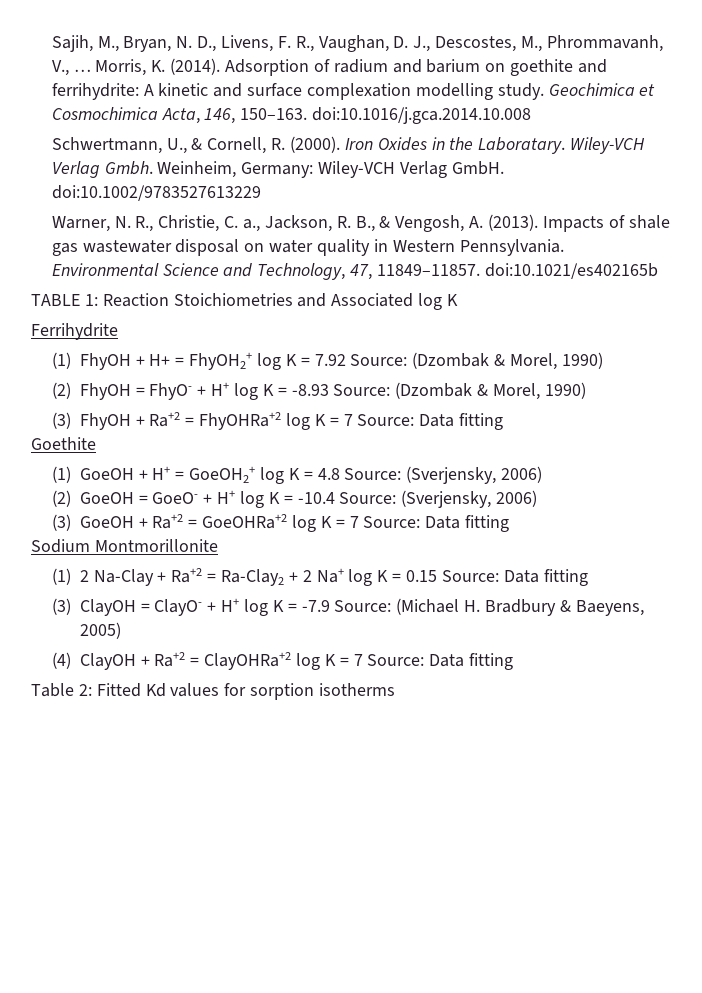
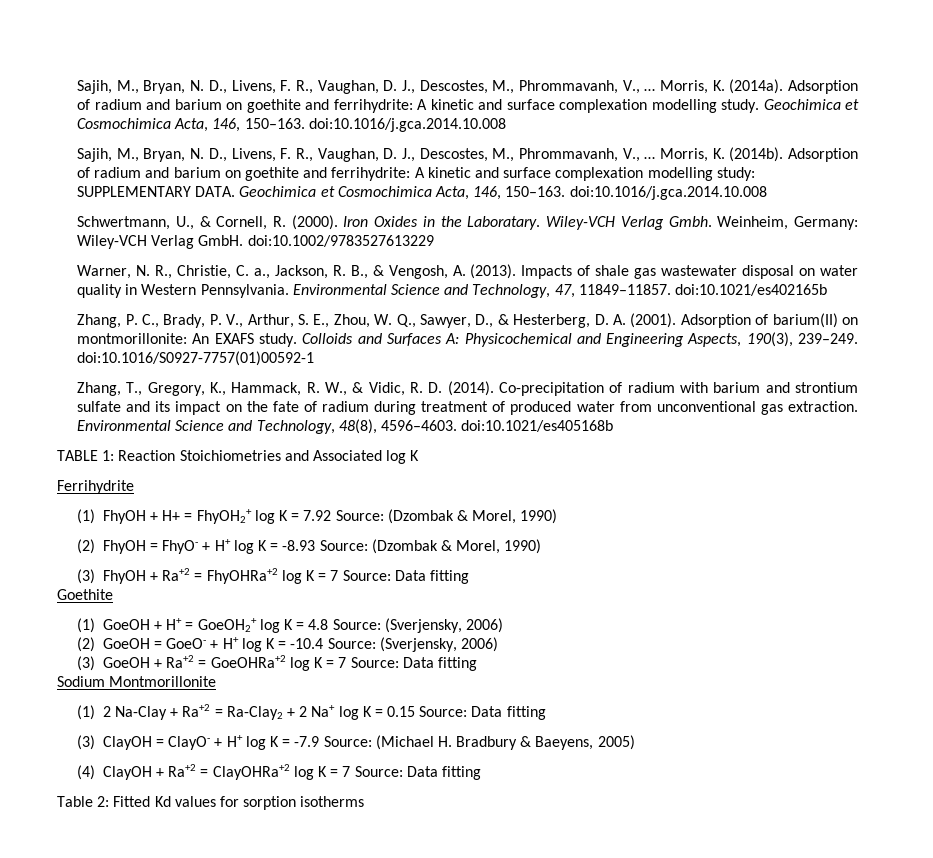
[170,58,221,75] (2014). -> [729,79,784,94] (2014a).
(532, 115) none -> [77,147,858,162] [77,167,755,181] [77,186,767,200] // Sajih, M., Bryan, N. D., Livens, F. R., Vaughan, D. J., Descostes, M., Phrommavanh, V., … Morris, K. (2014b). Adsorption of radium and barium on goethite and ferrihydrite: A kinetic and surface complexation modelling study: SUPPLEMENTARY DATA. Geochimica et Cosmochimica Acta, 146, 150–163. doi:10.1016/j.gca.2014.10.008
(658, 271) none -> [77,313,858,328] [77,332,858,347] [77,351,315,366] [77,381,858,396] [77,401,859,415] [77,419,614,434] // Zhang, P. C., Brady, P. V., Arthur, S. E., Zhou, W. Q., Sawyer, D., & Hesterberg, D. A. (2001). Adsorption of barium(II) on montmorillonite: An EXAFS study. Colloids and Surfaces A: Physicochemical and Engineering Aspects, 190(3), 239–249. doi:10.1016/S0927-7757(01)00592-1 // Zhang, T., Gregory, K., Hammack, R. W., & Vidic, R. D. (2014). Co-precipitation of radium with barium and strontium sulfate and its impact on the fate of radium during treatment of produced water from unconventional gas extraction. Environmental Science and Technology, 48(8), 4596–4603. doi:10.1021/es405168b

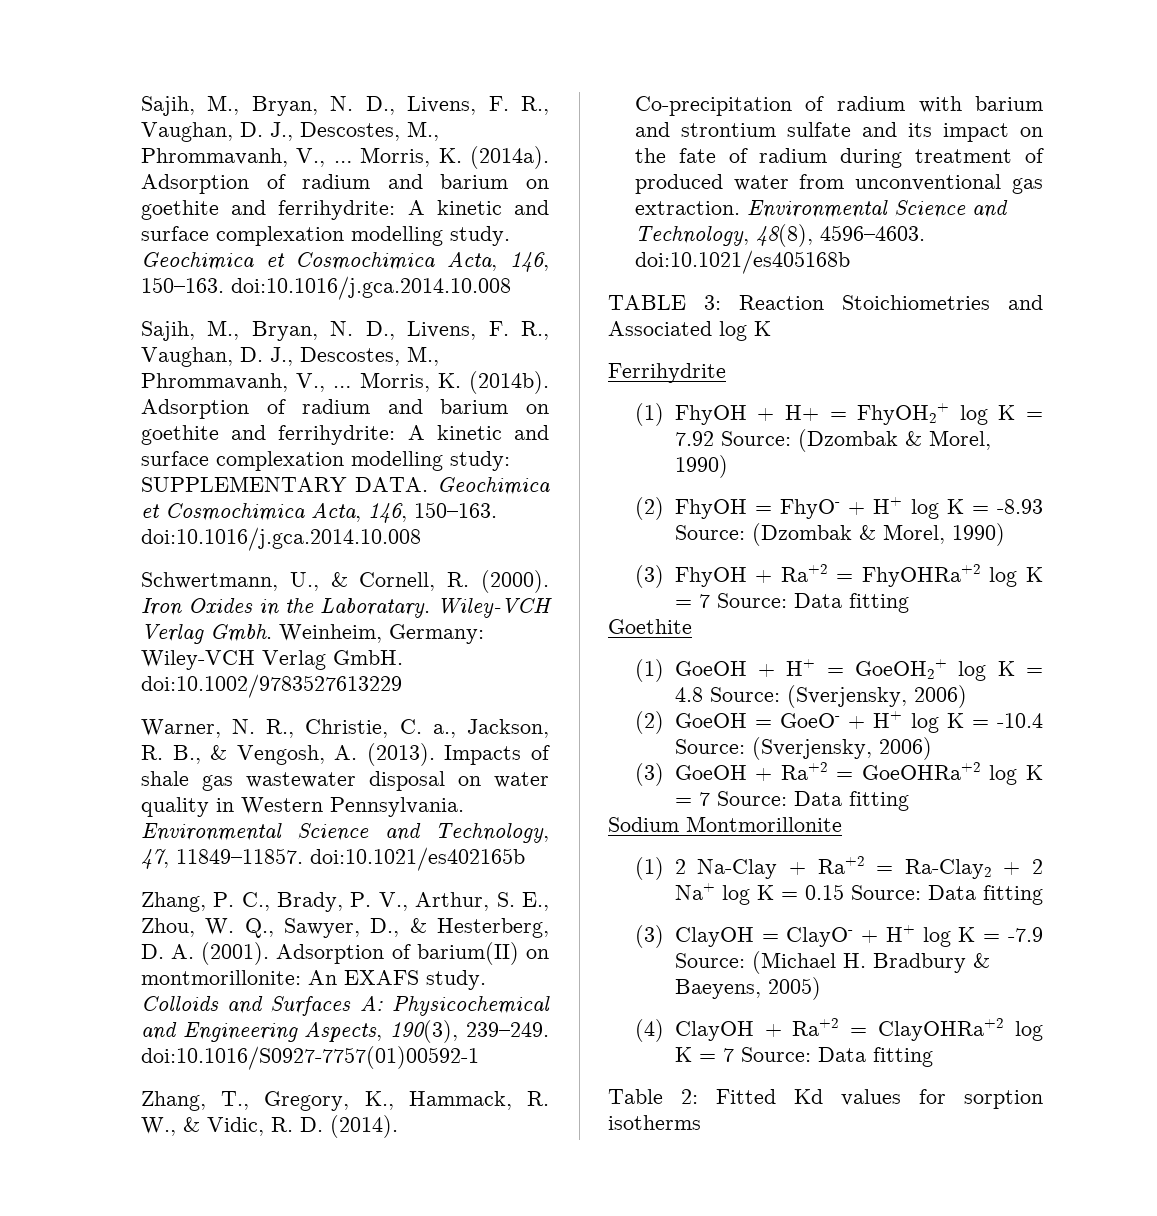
[102,450,115,461] 1: -> [704,295,721,310] 3:

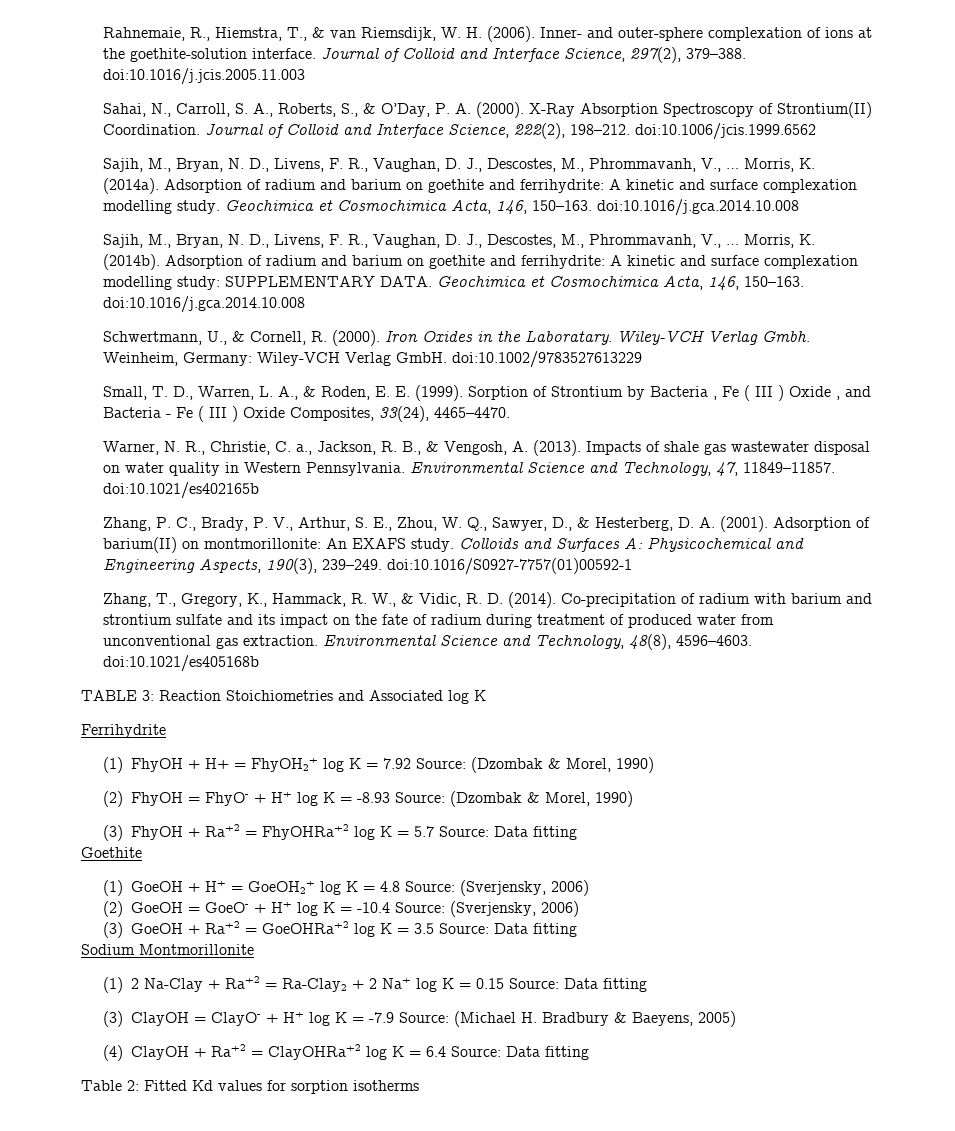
(140, 106) none -> [103,26,873,42] [103,47,747,63] [103,68,306,85] [103,102,873,118] [103,123,817,140] Rahnemaie, R., Hiemstra, T., & van Riemsdijk, W. H. (2006). Inner- and outer-sphere complexation of ions at the goethite-solution interface. Journal of Colloid and Interface Science, 297(2), 379–388. doi:10.1016/j.jcis.2005.11.003 // Sahai, N., Carroll, S. A., Roberts, S., & O’Day, P. A. (2000). X-Ray Absorption Spectroscopy of Strontium(II) Coordination. Journal of Colloid and Interface Science, 222(2), 198–212. doi:10.1006/jcis.1999.6562 //
(402, 686) none -> [103,385,872,401] [103,406,511,422] // Small, T. D., Warren, L. A., & Roden, E. E. (1999). Sorption of Strontium by Bacteria , Fe ( III ) Oxide , and Bacteria - Fe ( III ) Oxide Composites, 33(24), 4465–4470.
[698,594,710,608] 7 -> [414,826,435,837] 5.7
[698,792,710,806] 7 -> [414,923,435,934] 3.5
[722,1048,734,1062] 7 -> [426,1046,447,1057] 6.4

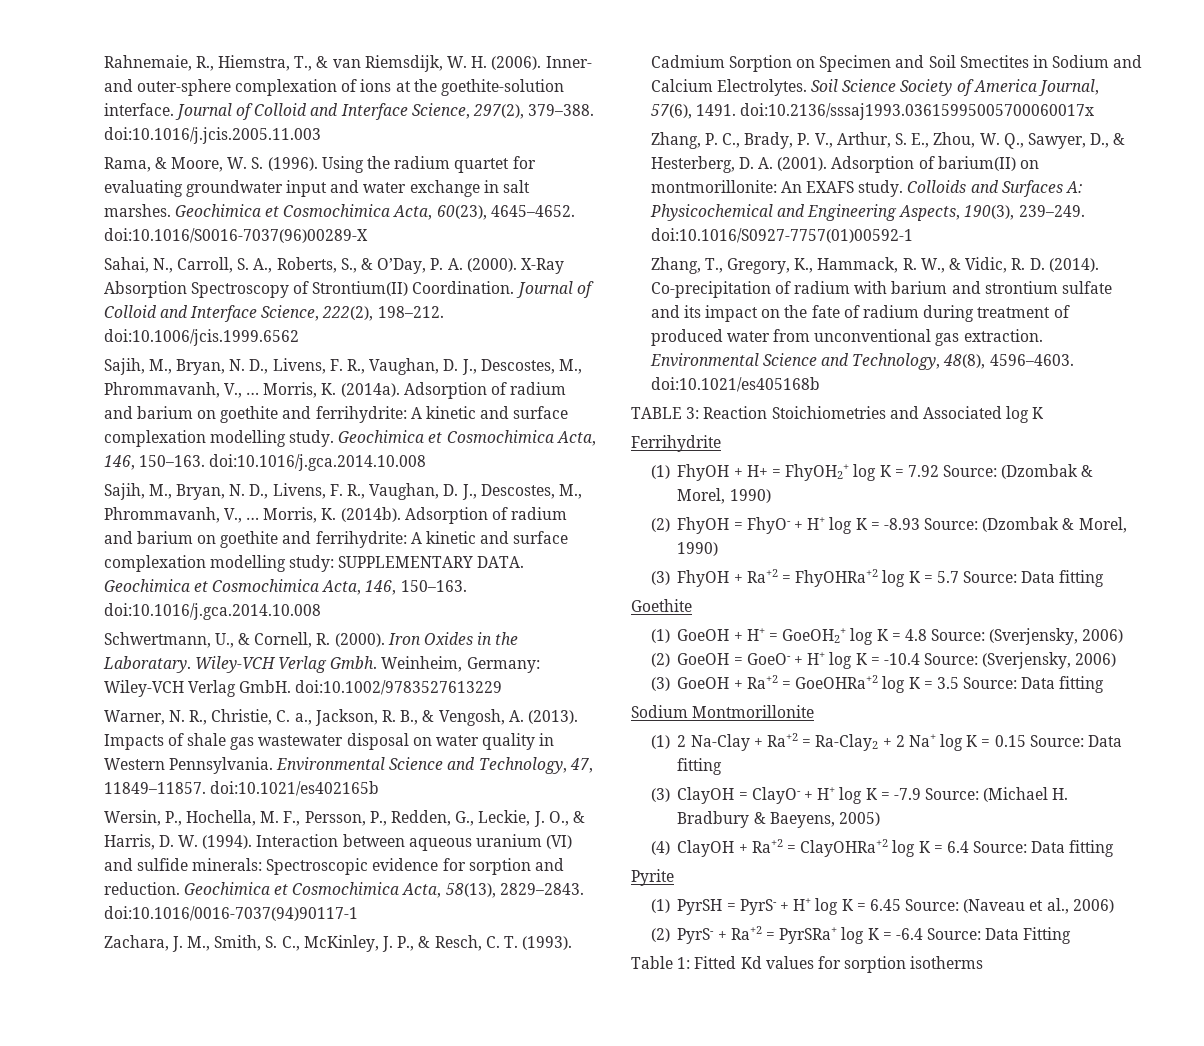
(306, 76) none -> [103,156,536,173] [103,180,530,197] [103,204,575,220] [103,228,368,243] // Rama, & Moore, W. S. (1996). Using the radium quartet for evaluating groundwater input and water exchange in salt marshes. Geochimica et Cosmochimica Acta, 60(23), 4645–4652. doi:10.1016/S0016-7037(96)00289-X
[103,385,872,401] [103,406,511,422] // Small, T. D., Warren, L. A., & Roden, E. E. (1999). Sorption of Strontium by Bacteria , Fe ( III ) Oxide , and Bacteria - Fe ( III ) Oxide Composites, 33(24), 4465–4470. -> (503, 687) none
(260, 490) none -> [103,810,585,827] [103,834,573,851] [103,858,564,875] [103,882,584,898] [103,906,358,921] [103,935,573,952] [650,55,1143,72] [650,79,1099,96] [650,103,1095,120] // Wersin, P., Hochella, M. F., Persson, P., Redden, G., Leckie, J. O., & Harris, D. W. (1994). Interaction between aqueous uranium (VI) and sulfide minerals: Spectroscopic evidence for sorption and reduction. Geochimica et Cosmochimica Acta, 58(13), 2829–2843. doi:10.1016/0016-7037(94)90117-1 // Zachara, J. M., Smith, S. C., McKinley, J. P., & Resch, C. T. (1993). Cadmium Sorption on Specimen and Soil Smectites in Sodium and Calcium Electrolytes. Soil Science Society of America Journal, 57(6), 1491. doi:10.2136/sssaj1993.03615995005700060017x
(590, 1053) none -> [631,869,674,886] [650,898,1114,915] [650,926,1072,944] // Pyrite // (1) PyrSH = PyrS- + H+ log K = 6.45 Source: (Naveau et al., 2006) // (2) PyrS- + Ra+2 = PyrSRa+ log K = -6.4 Source: Data Fitting
[127,1080,139,1091] 2: -> [677,957,691,969] 1:

